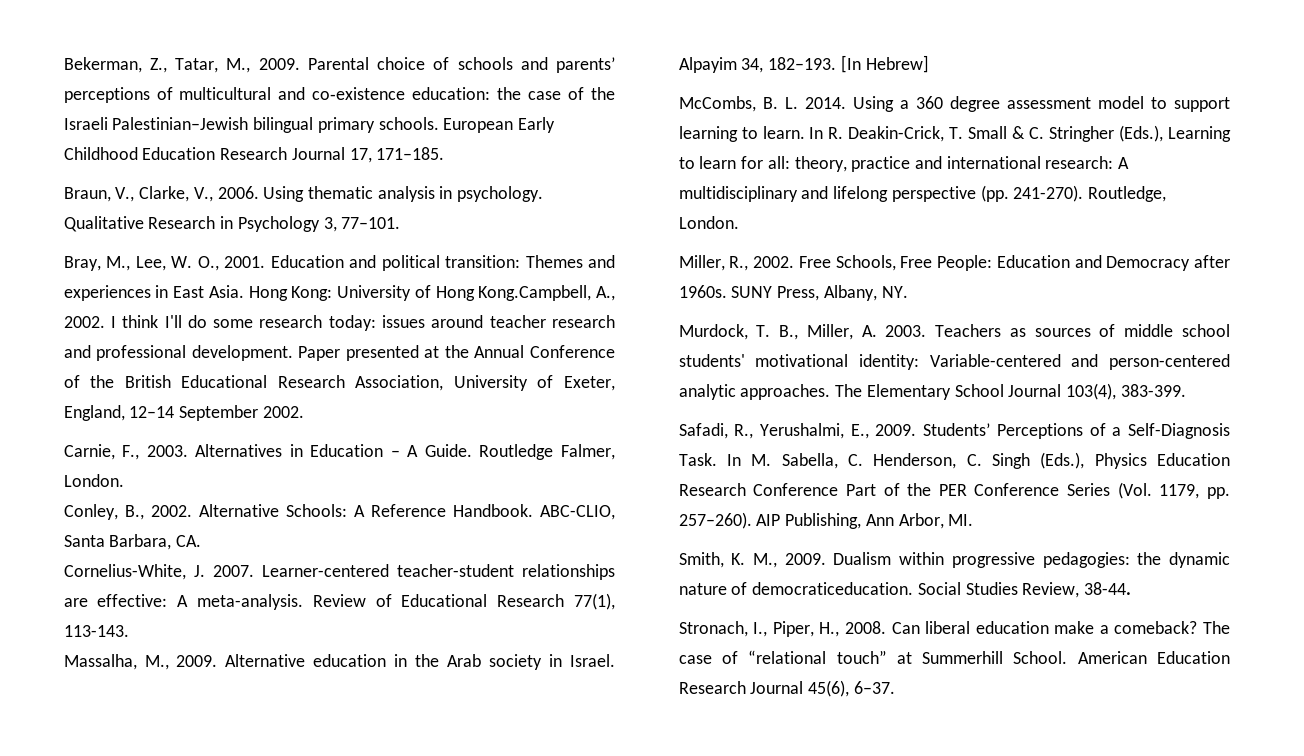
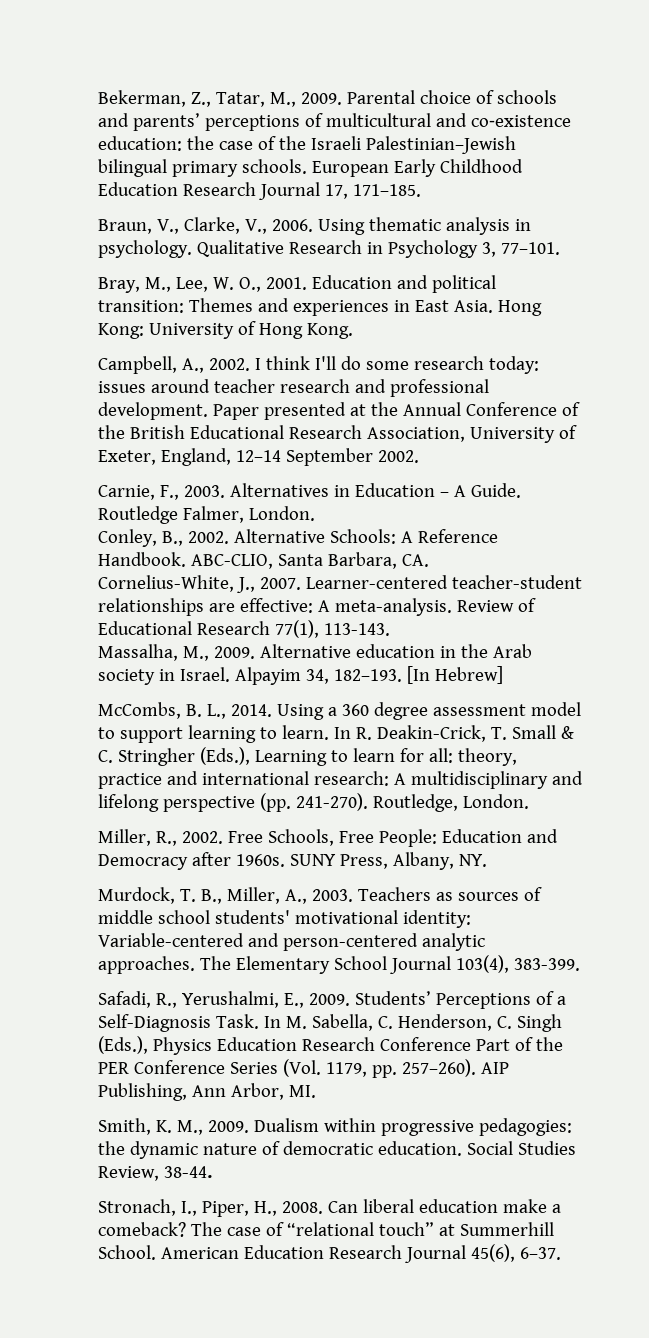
[478,285,592,301] Kong.Campbell, -> [306,323,353,339] [97,356,177,374] Kong. // Campbell,
[193,565,205,577] J. -> [236,577,255,593] J.,
[784,97,798,109] L. -> [206,704,226,719] L.,
[861,325,877,337] A. -> [284,889,307,904] A.,
[752,582,914,595] democraticeducation. -> [282,1141,462,1156] democratic education.

